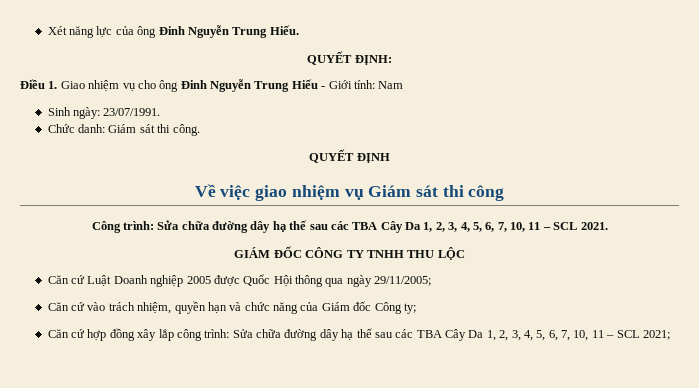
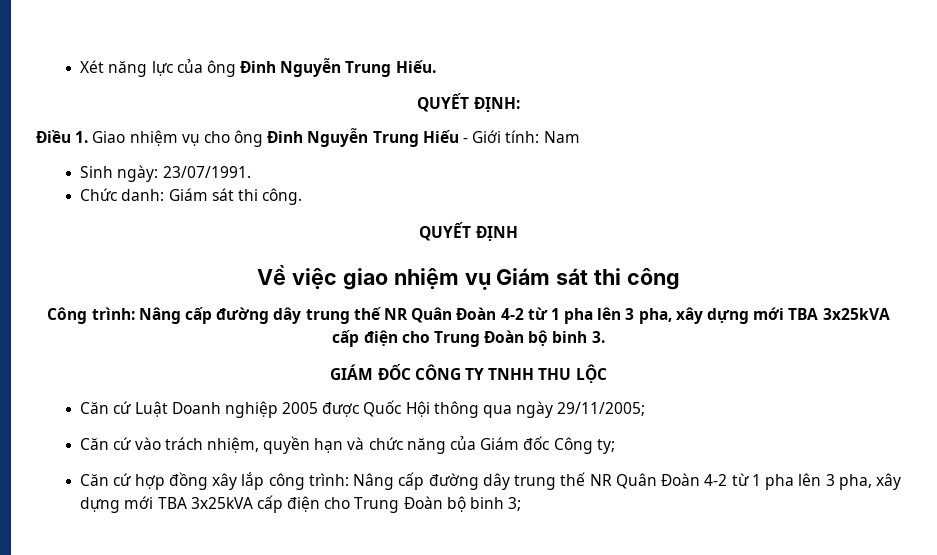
[157,220,608,233] Sửa chữa đường dây hạ thế sau các TBA Cây Da 1, 2, 3, 4, 5, 6, 7, 10, 11 – SCL 2021. -> [138,307,890,324] [332,330,605,347] Nâng cấp đường dây trung thế NR Quân Đoàn 4-2 từ 1 pha lên 3 pha, xây dựng mới TBA 3x25kVA cấp điện cho Trung Đoàn bộ binh 3.
[232,328,670,341] Sửa chữa đường dây hạ thế sau các TBA Cây Da 1, 2, 3, 4, 5, 6, 7, 10, 11 – SCL 2021; -> [353,472,902,490] [80,495,522,513] Nâng cấp đường dây trung thế NR Quân Đoàn 4-2 từ 1 pha lên 3 pha, xây dựng mới TBA 3x25kVA cấp điện cho Trung Đoàn bộ binh 3;

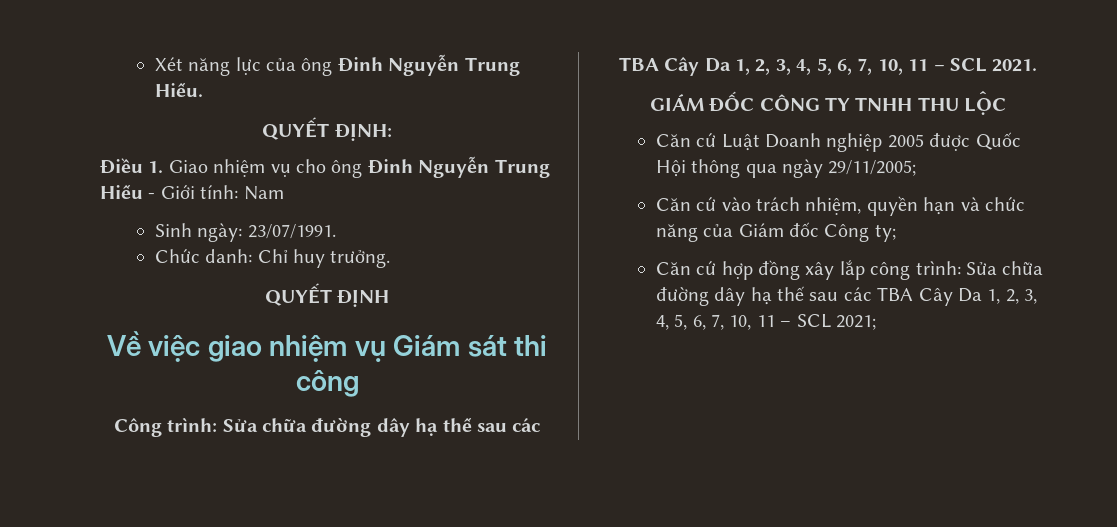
[168,188,303,205] Giám sát thi công. -> [257,249,391,268] Chỉ huy trưởng.
[138,307,890,324] [332,330,605,347] Nâng cấp đường dây trung thế NR Quân Đoàn 4-2 từ 1 pha lên 3 pha, xây dựng mới TBA 3x25kVA cấp điện cho Trung Đoàn bộ binh 3. -> [222,417,541,437] [618,57,1038,76] Sửa chữa đường dây hạ thế sau các TBA Cây Da 1, 2, 3, 4, 5, 6, 7, 10, 11 – SCL 2021.
[353,472,902,490] [80,495,522,513] Nâng cấp đường dây trung thế NR Quân Đoàn 4-2 từ 1 pha lên 3 pha, xây dựng mới TBA 3x25kVA cấp điện cho Trung Đoàn bộ binh 3; -> [966,261,1044,275] [655,286,1038,306] [655,314,877,330] Sửa chữa đường dây hạ thế sau các TBA Cây Da 1, 2, 3, 4, 5, 6, 7, 10, 11 – SCL 2021;

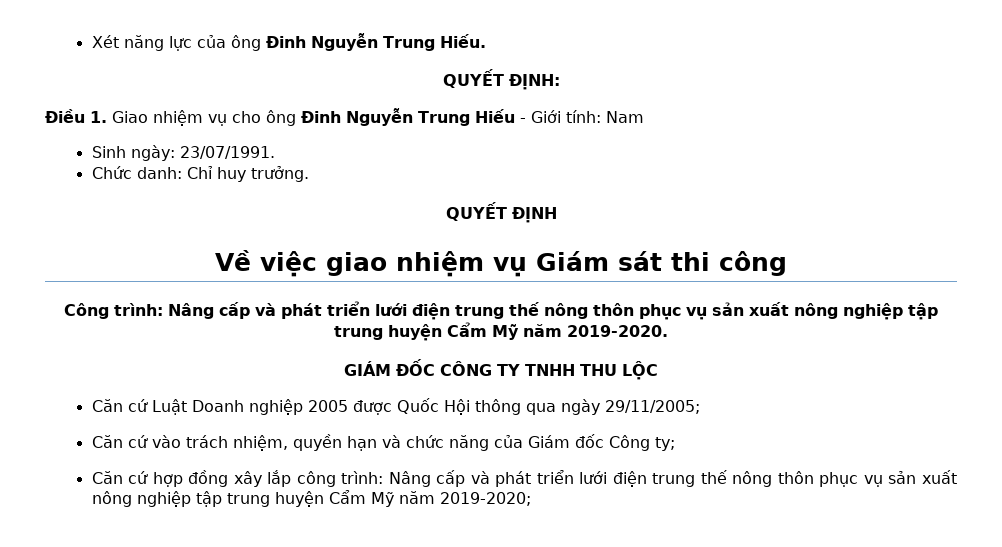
[222,417,541,437] [618,57,1038,76] Sửa chữa đường dây hạ thế sau các TBA Cây Da 1, 2, 3, 4, 5, 6, 7, 10, 11 – SCL 2021. -> [168,301,938,320] [334,322,668,341] Nâng cấp và phát triển lưới điện trung thế nông thôn phục vụ sản xuất nông nghiệp tập trung huyện Cẩm Mỹ năm 2019-2020.
[966,261,1044,275] [655,286,1038,306] [655,314,877,330] Sửa chữa đường dây hạ thế sau các TBA Cây Da 1, 2, 3, 4, 5, 6, 7, 10, 11 – SCL 2021; -> [388,470,958,487] [91,490,531,507] Nâng cấp và phát triển lưới điện trung thế nông thôn phục vụ sản xuất nông nghiệp tập trung huyện Cẩm Mỹ năm 2019-2020;

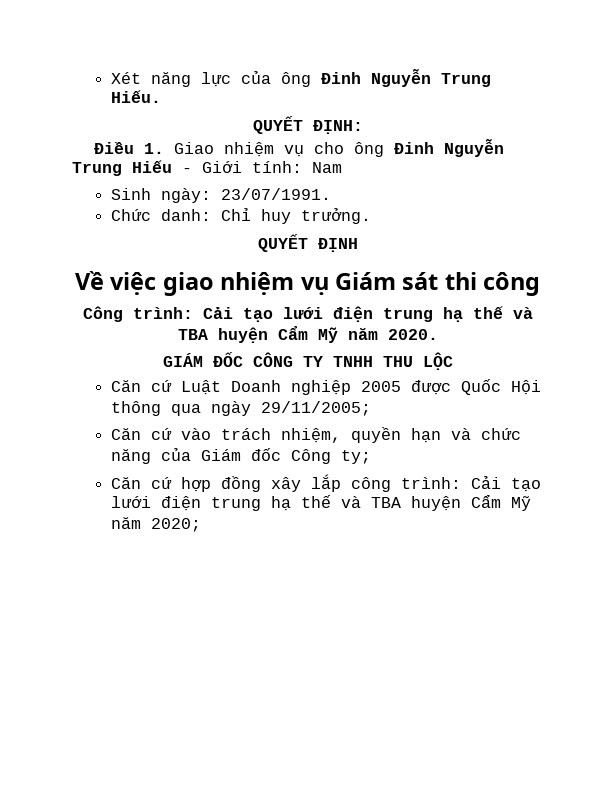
[168,301,938,320] [334,322,668,341] Nâng cấp và phát triển lưới điện trung thế nông thôn phục vụ sản xuất nông nghiệp tập trung huyện Cẩm Mỹ năm 2019-2020. -> [202,306,533,322] [177,326,438,343] Cải tạo lưới điện trung hạ thế và TBA huyện Cẩm Mỹ năm 2020.
[388,470,958,487] [91,490,531,507] Nâng cấp và phát triển lưới điện trung thế nông thôn phục vụ sản xuất nông nghiệp tập trung huyện Cẩm Mỹ năm 2019-2020; -> [470,476,541,492] [110,495,531,511] [110,517,201,532] Cải tạo lưới điện trung hạ thế và TBA huyện Cẩm Mỹ năm 2020;

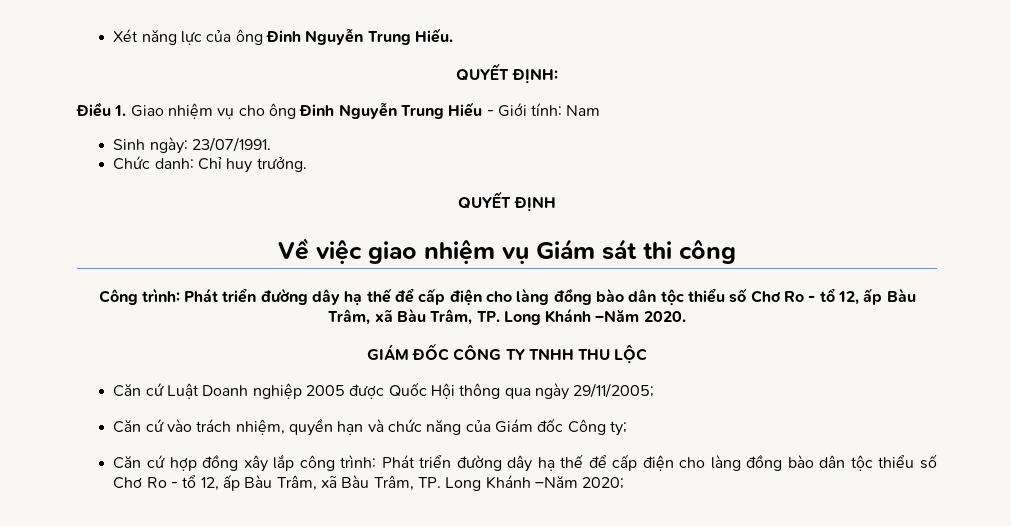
[202,306,533,322] [177,326,378,343] Cải tạo lưới điện trung hạ thế và TBA huyện Cẩm Mỹ năm -> [184,288,916,306] [328,308,640,325] Phát triển đường dây hạ thế để cấp điện cho làng đồng bào dân tộc thiểu số Chơ Ro - tổ 12, ấp Bàu Trâm, xã Bàu Trâm, TP. Long Khánh –Năm
[470,476,541,492] [110,495,531,511] [110,517,141,529] Cải tạo lưới điện trung hạ thế và TBA huyện Cẩm Mỹ năm -> [381,454,937,472] [113,474,578,491] Phát triển đường dây hạ thế để cấp điện cho làng đồng bào dân tộc thiểu số Chơ Ro - tổ 12, ấp Bàu Trâm, xã Bàu Trâm, TP. Long Khánh –Năm

